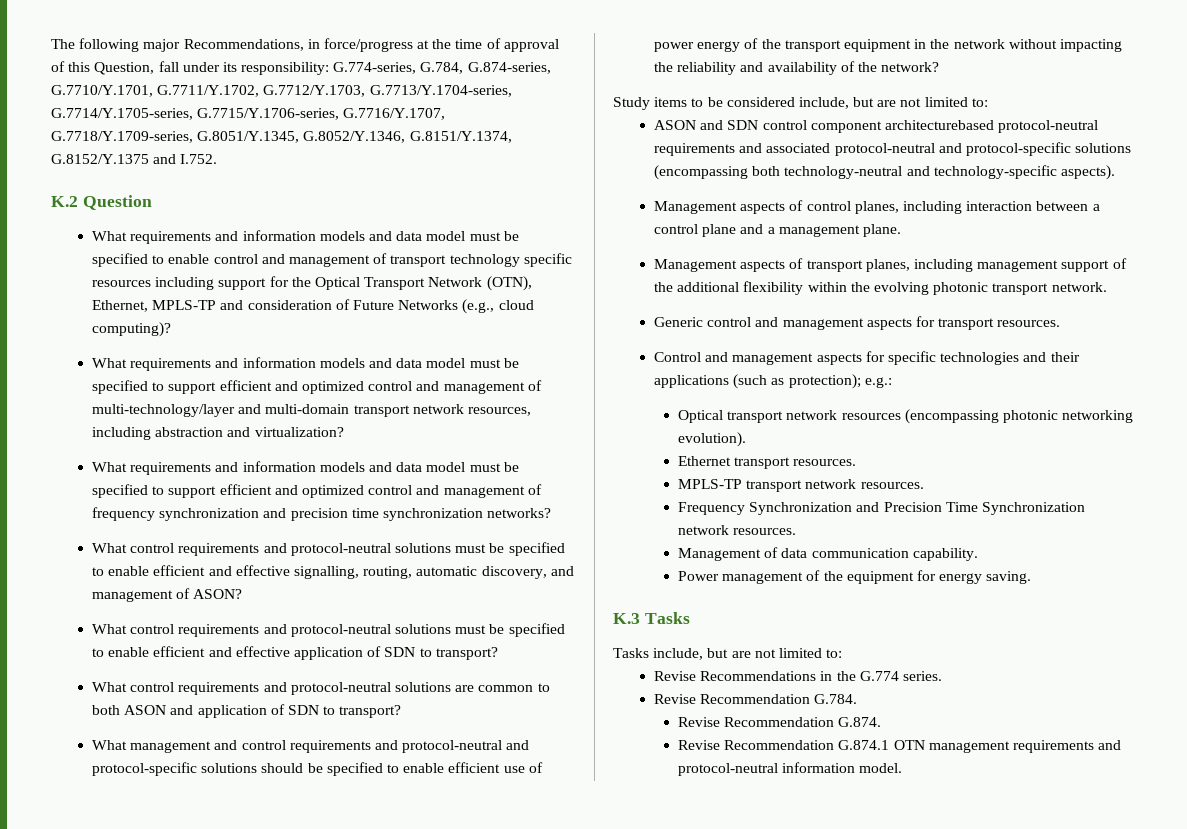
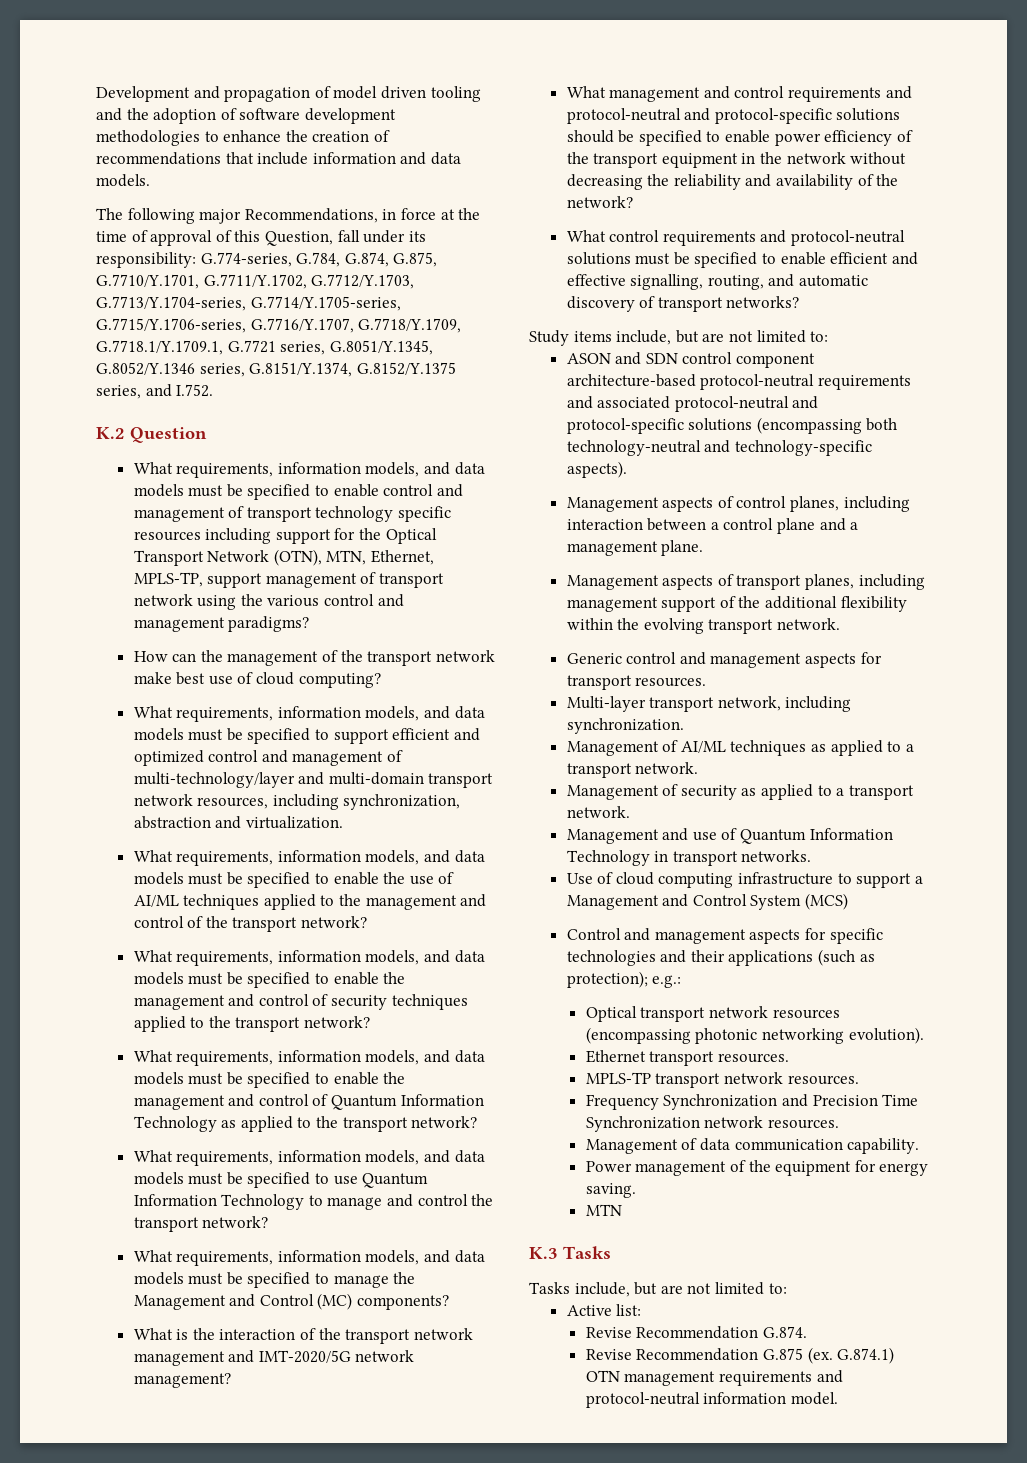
(51, 44) none -> [96,86,481,102] [96,108,396,124] [96,130,390,146] [96,152,461,165] [96,174,150,187] Development and propagation of model driven tooling and the adoption of software development methodologies to enhance the creation of recommendations that include information and data models. //
[323,38,413,52] force/progress -> [400,208,436,220] force
[467,62,551,74] G.874-series, -> [344,252,438,267] G.874, G.875,
[51,131,406,143] G.7718/Y.1709-series, G.8051/Y.1345, G.8052/Y.1346, -> [358,318,462,333] [96,340,433,355] [96,362,245,377] G.7718/Y.1709, G.7718.1/Y.1709.1, G.7721 series, G.8051/Y.1345, G.8052/Y.1346 series,
(149, 159) none -> [96,385,141,399] series,
[130,230,466,244] requirements and information models and data model -> [176,462,485,478] [133,484,184,497] requirements, information models, and data models
[92,299,534,314] [92,322,172,337] [92,357,466,371] Ethernet, MPLS-TP and consideration of Future Networks (e.g., cloud computing)? // What requirements and information models and data model -> [326,550,435,565] [133,572,445,588] [133,594,404,610] [133,616,310,632] [133,650,495,666] [133,672,381,688] [133,706,485,722] [133,728,184,741] MTN, Ethernet, MPLS-TP, support management of transport network using the various control and management paradigms? // How can the management of the transport network make best use of cloud computing? // What requirements, information models, and data models
(152, 433) none -> [343,794,461,810] synchronization,
[254,427,344,437] [92,461,519,475] [92,484,542,498] [92,507,552,521] virtualization? // What requirements and information models and data model must be specified to support efficient and optimized control and management of frequency synchronization and precision time synchronization networks? -> [245,816,343,829] [133,850,485,866] [133,872,455,888] [133,894,487,910] [133,916,368,932] [133,950,485,966] [133,972,406,988] [133,994,468,1010] [133,1016,371,1032] [133,1050,485,1066] [133,1072,406,1088] [133,1094,484,1110] [133,1116,478,1132] [133,1150,485,1166] [133,1172,429,1188] [133,1194,494,1210] [133,1216,269,1232] [133,1250,485,1266] [133,1272,416,1288] [133,1293,450,1310] [133,1328,473,1344] [133,1350,415,1366] [133,1373,231,1388] [566,86,912,102] [566,108,901,124] [566,130,913,146] [566,152,907,168] [566,174,899,190] [566,196,633,208] virtualization. // What requirements, information models, and data models must be specified to enable the use of AI/ML techniques applied to the management and control of the transport network? // What requirements, information models, and data models must be specified to enable the management and control of security techniques applied to the transport network? // What requirements, information models, and data models must be specified to enable the management and control of Quantum Information Technology as applied to the transport network? // What requirements, information models, and data models must be specified to use Quantum Information Technology to manage and control the transport network? // What requirements, information models, and data models must be specified to manage the Management and Control (MC) components? // What is the interaction of the transport network management and IMT-2020/5G network management? // What management and control requirements and protocol-neutral and protocol-specific solutions should be specified to enable power efficiency of the transport equipment in the network without decreasing the reliability and availability of the network?
[416,566,574,579] [92,588,243,602] [92,623,565,637] [92,646,498,660] [92,682,550,695] [92,704,402,718] [92,740,530,753] [92,762,543,776] [654,38,1122,52] [654,61,940,75] automatic discovery, and management of ASON? // What control requirements and protocol-neutral solutions must be specified to enable efficient and effective application of SDN to transport? // What control requirements and protocol-neutral solutions are common to both ASON and application of SDN to transport? // What management and control requirements and protocol-neutral and protocol-specific solutions should be specified to enable efficient use of power energy of the transport equipment in the network without impacting the reliability and availability of the network? -> [768,274,869,287] [566,296,800,312] and automatic discovery of transport networks?
[691,97,795,107] to be considered -> (612, 336) none
[885,120,995,130] architecturebased -> [566,374,696,387] architecture-based
[933,282,989,295] photonic -> (704, 626) none
(1061, 323) none -> [566,696,852,712] [566,718,684,734] [566,740,914,756] [566,762,699,778] [566,784,914,800] [566,806,630,818] [566,828,893,844] [566,850,812,866] [566,872,923,888] [566,893,849,910] // Multi-layer transport network, including synchronization. // Management of AI/ML techniques as applied to a transport network. // Management of security as applied to a transport network. // Management and use of Quantum Information Technology in transport networks. // Use of cloud computing infrastructure to support a Management and Control System (MCS)
(1032, 577) none -> [585,1204,622,1216] // MTN
[654,671,943,681] [654,694,858,704] Revise Recommendations in the G.774 series. // Revise Recommendation G.784. -> [566,1304,642,1316] Active list:
[838,740,890,750] G.874.1 -> [762,1347,895,1364] G.875 (ex. G.874.1)

